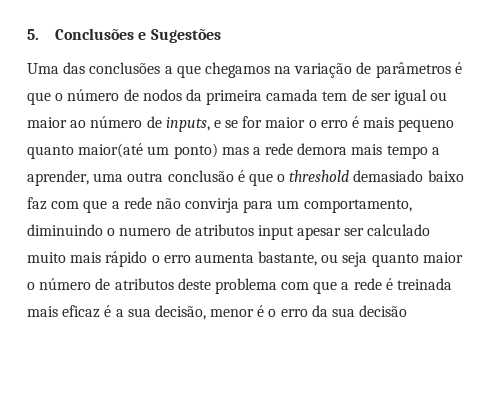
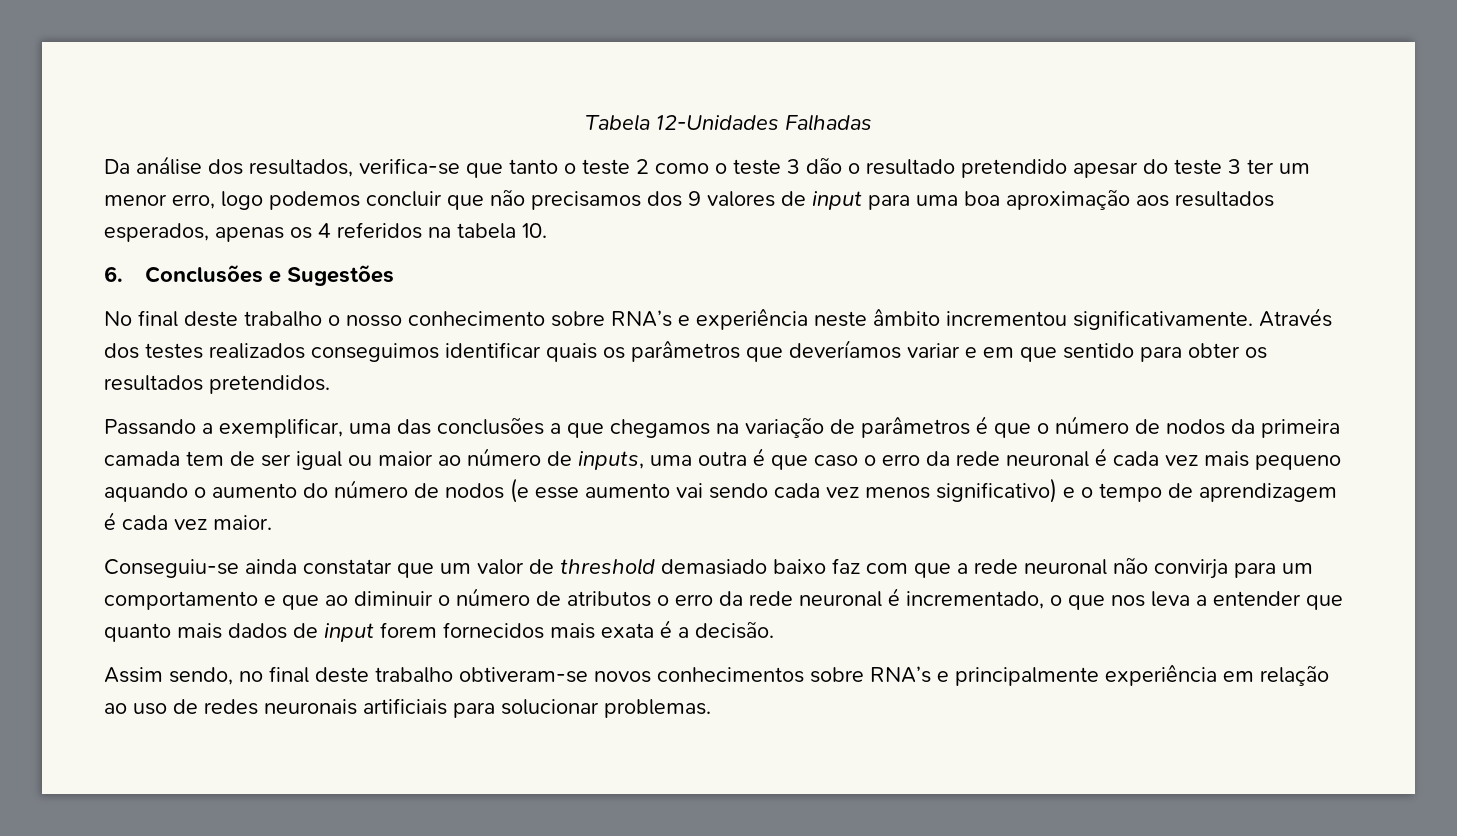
[27,28,221,43] [27,63,59,74] 5. Conclusões e Sugestões // Uma -> [585,114,872,131] [104,156,1310,178] [104,189,1274,210] [104,222,547,242] [104,265,394,286] [104,308,1332,330] [104,340,1267,362] [104,375,330,394] [104,418,391,438] Tabela 12-Unidades Falhadas // Da análise dos resultados, verifica-se que tanto o teste 2 como o teste 3 dão o resultado pretendido apesar do teste 3 ter um menor erro, logo podemos concluir que não precisamos dos 9 valores de input para uma boa aproximação aos resultados esperados, apenas os 4 referidos na tabela 10. // 6. Conclusões e Sugestões // No final deste trabalho o nosso conhecimento sobre RNA’s e experiência neste âmbito incrementou significativamente. Através dos testes realizados conseguimos identificar quais os parâmetros que deveríamos variar e em que sentido para obter os resultados pretendidos. // Passando a exemplificar, uma
[213,116,455,132] [27,143,440,159] [27,170,286,186] e se for maior o erro é mais pequeno quanto maior(até um ponto) mas a rede demora mais tempo a aprender, uma outra conclusão é que o -> [650,448,1341,470] [104,478,1337,503] [104,512,272,530] [104,559,554,578] uma outra é que caso o erro da rede neuronal é cada vez mais pequeno aquando o aumento do número de nodos (e esse aumento vai sendo cada vez menos significativo) e o tempo de aprendizagem é cada vez maior. // Conseguiu-se ainda constatar que um valor de
(152, 203) none -> [1024,559,1107,575] neuronal
[303,199,412,213] [27,224,431,240] [27,251,463,267] [27,278,453,294] [27,305,408,320] comportamento, diminuindo o numero de atributos input apesar ser calculado muito mais rápido o erro aumenta bastante, ou seja quanto maior o número de atributos deste problema com que a rede é treinada mais eficaz é a sua decisão, menor é o erro da sua decisão -> [104,588,1343,610] [104,620,774,642] [104,665,1329,686] [104,698,711,718] comportamento e que ao diminuir o número de atributos o erro da rede neuronal é incrementado, o que nos leva a entender que quanto mais dados de input forem fornecidos mais exata é a decisão. // Assim sendo, no final deste trabalho obtiveram-se novos conhecimentos sobre RNA’s e principalmente experiência em relação ao uso de redes neuronais artificiais para solucionar problemas.

